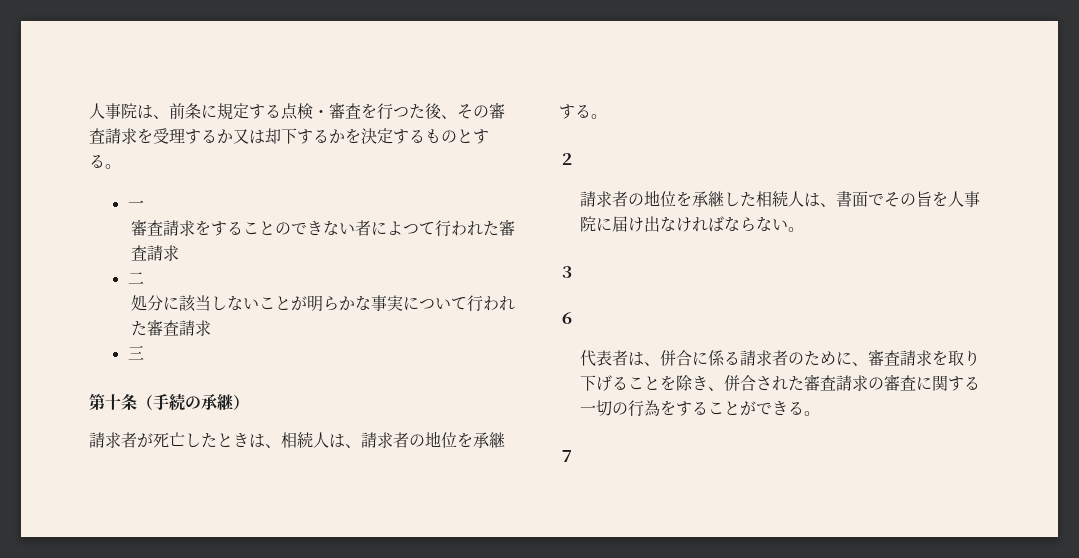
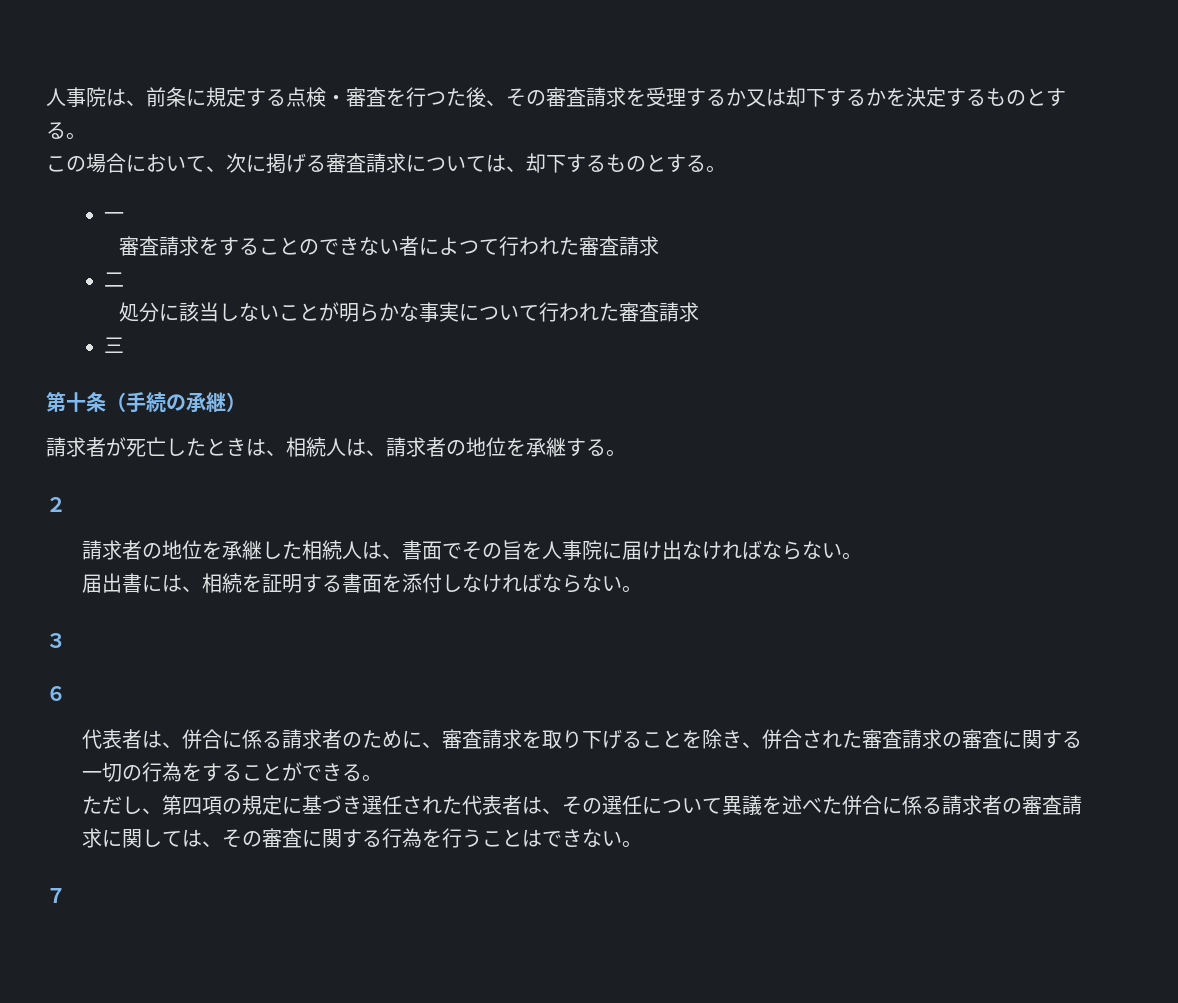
(121, 166) none -> [46,153,726,174] // この場合において、次に掲げる審査請求については、却下するものとする。
(805, 229) none -> [82,573,643,593] // 届出書には、相続を証明する書面を添付しなければならない。
(821, 413) none -> [82,795,1083,815] [82,828,643,848] // ただし、第四項の規定に基づき選任された代表者は、その選任について異議を述べた併合に係る請求者の審査請求に関しては、その審査に関する行為を行うことはできない。

